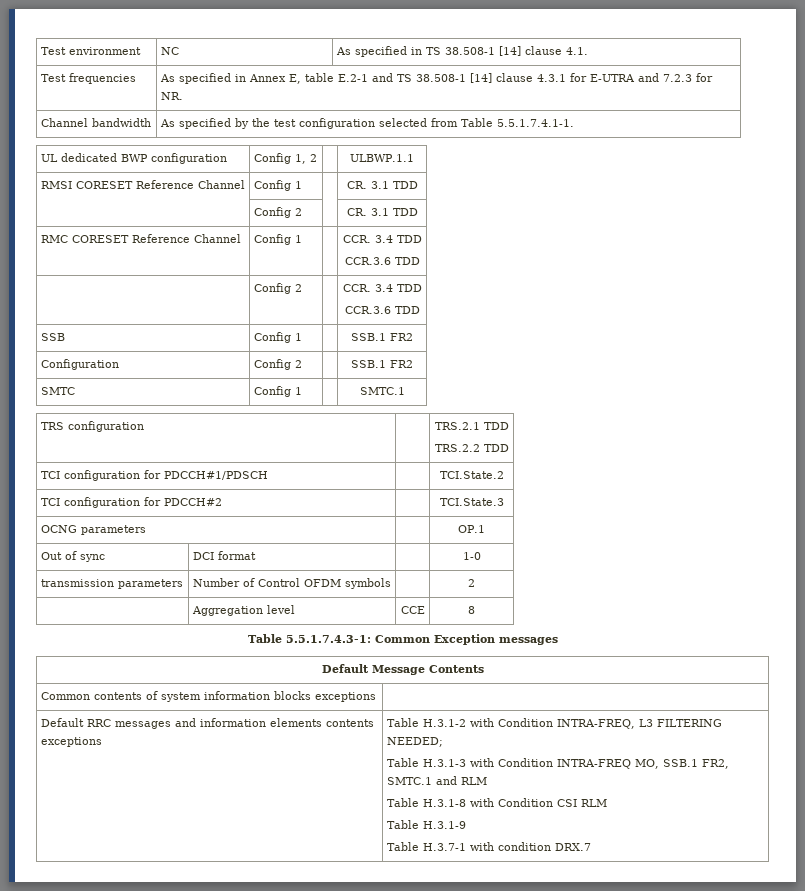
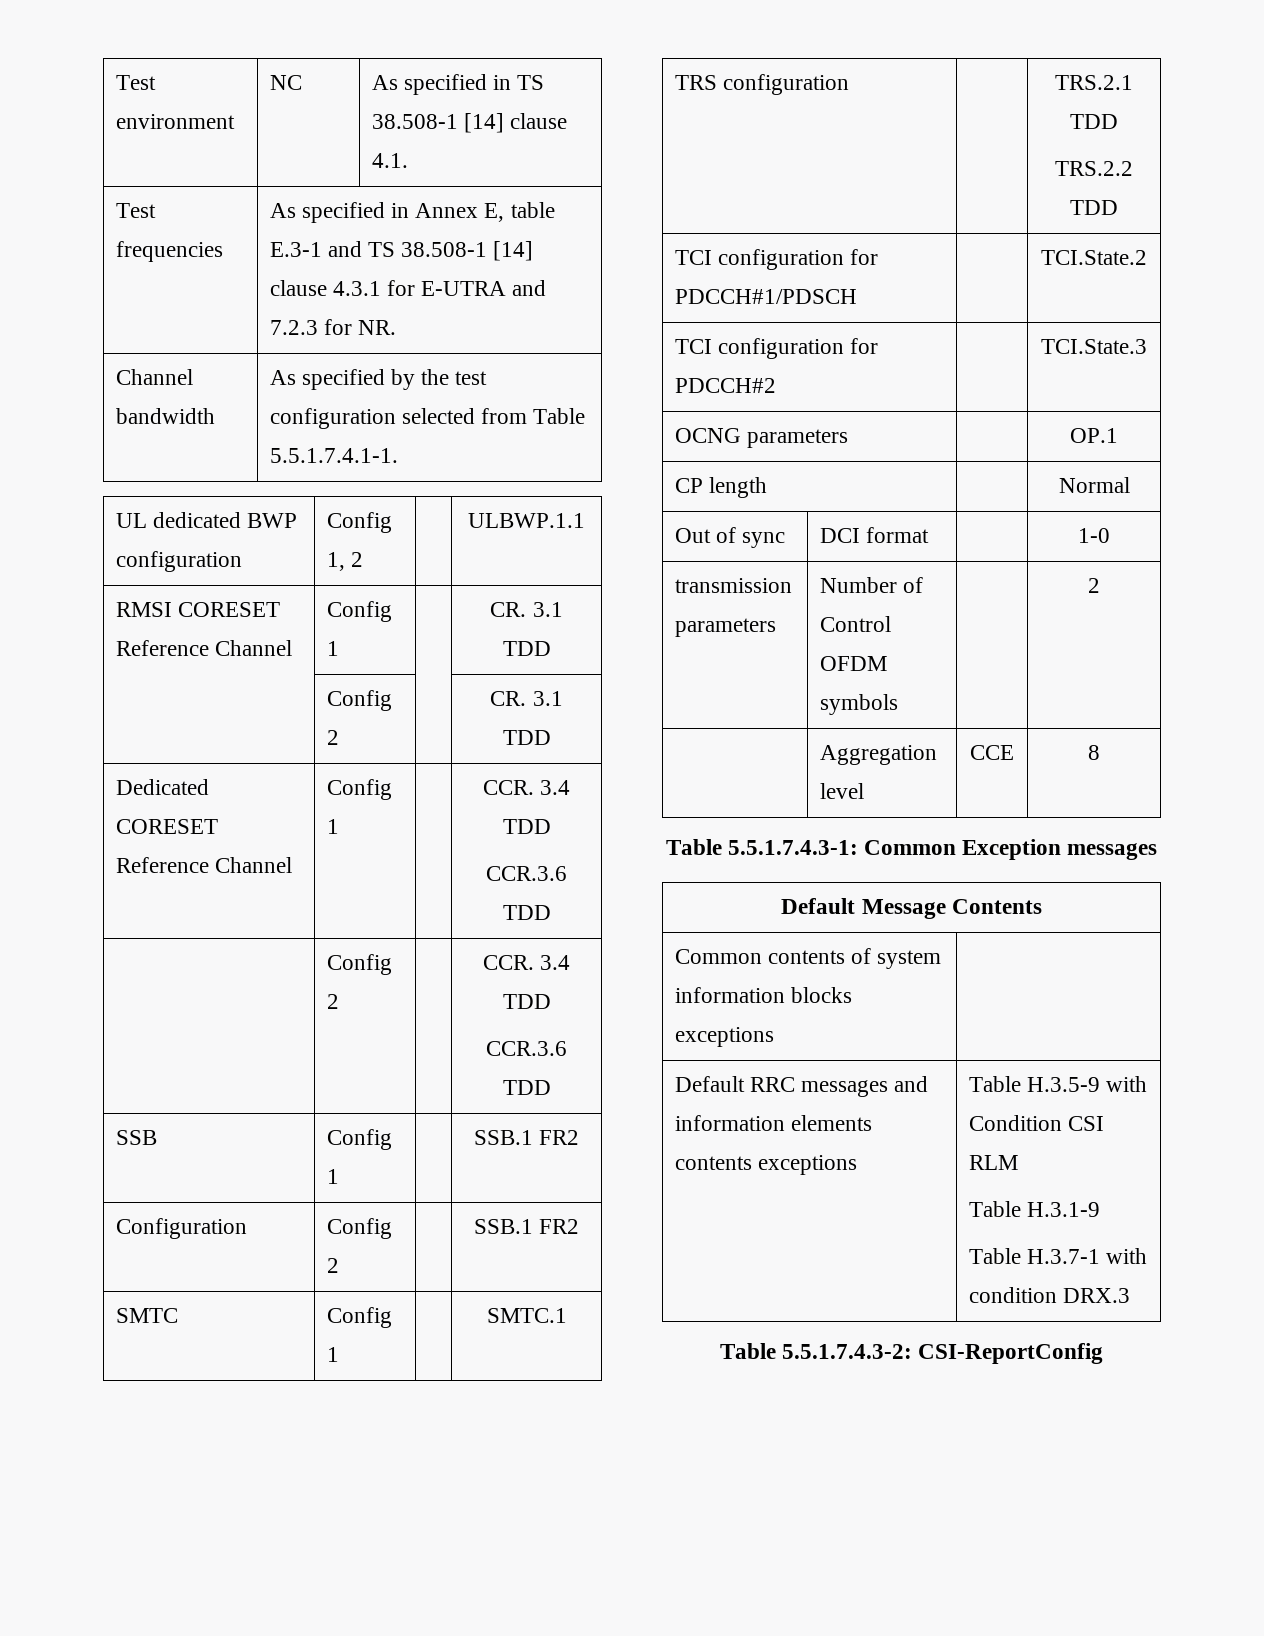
[337,74,368,82] E.2-1 -> [269,242,322,257] E.3-1
[40,235,68,243] RMC -> [115,779,209,795] Dedicated
(486, 529) none -> [674,477,767,498] [1058,477,1130,493] // CP length | | Normal
[422,718,722,729] [386,737,443,747] [386,758,729,769] [386,776,487,785] [386,798,466,807] H.3.1-2 with Condition INTRA-FREQ, L3 FILTERING NEEDED; // Table H.3.1-3 with Condition INTRA-FREQ MO, SSB.1 FR2, SMTC.1 and RLM // Table H.3.1-8 -> [1026,1077,1100,1092] H.3.5-9
[554,843,591,851] DRX.7 -> [1062,1288,1130,1303] [719,1343,1104,1364] DRX.3 // Table 5.5.1.7.4.3-2: CSI-ReportConfig

